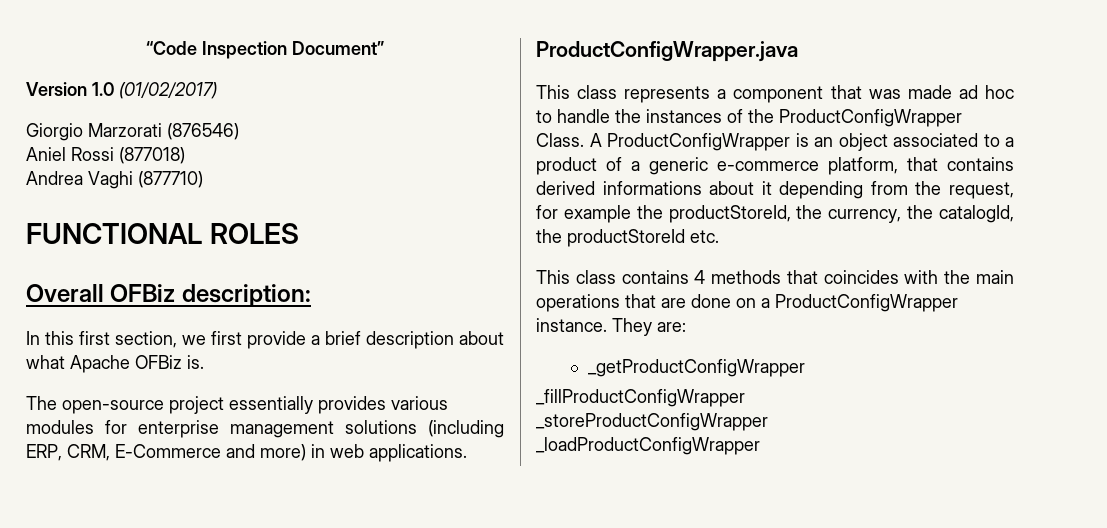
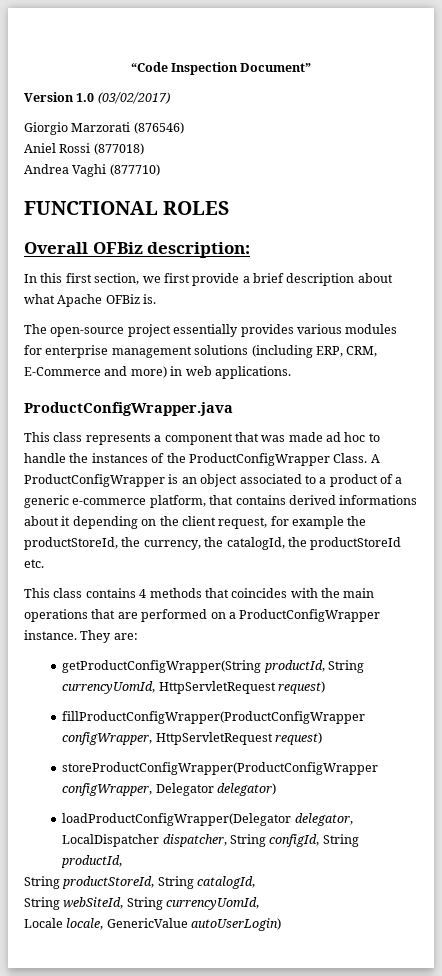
[119,82,217,99] (01/02/2017) -> [97,92,170,104] (03/02/2017)
[870,181,942,195] from the -> [141,516,216,526] on the client
[691,294,731,308] done -> [141,609,208,622] performed
[587,359,805,377] [536,389,745,407] [536,413,768,431] [536,437,760,455] _getProductConfigWrapper // _fillProductConfigWrapper // _storeProductConfigWrapper // _loadProductConfigWrapper -> [62,660,365,673] [62,681,326,694] [62,711,366,724] [62,732,323,745] [62,762,379,775] [62,783,277,796] [62,813,353,826] [62,834,359,847] [61,855,123,868] [24,876,256,889] [24,897,260,910] [24,918,282,931] getProductConfigWrapper(String productId, String currencyUomId, HttpServletRequest request) // fillProductConfigWrapper(ProductConfigWrapper configWrapper, HttpServletRequest request) // storeProductConfigWrapper(ProductConfigWrapper configWrapper, Delegator delegator) // loadProductConfigWrapper(Delegator delegator, LocalDispatcher dispatcher, String configId, String productId, // String productStoreId, String catalogId, // String webSiteId, String currencyUomId, // Locale locale, GenericValue autoUserLogin)

